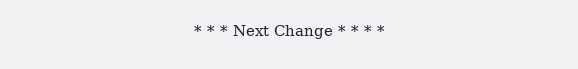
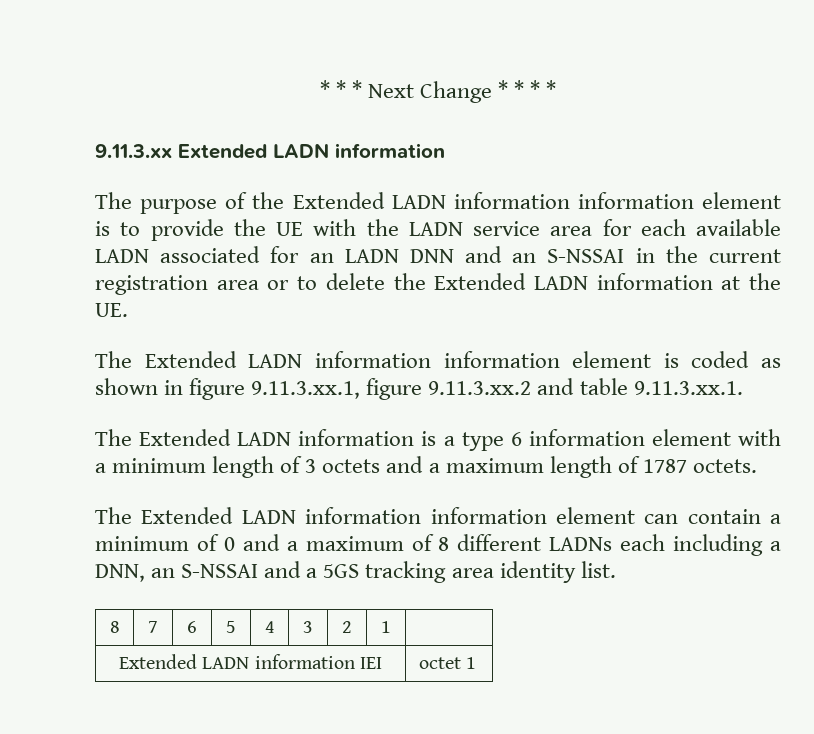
(385, 30) none -> [95,143,445,159] [95,192,781,214] [95,219,781,241] [95,246,781,263] [95,273,781,295] [95,303,128,317] [95,351,781,368] [95,378,743,400] [95,429,782,451] [95,456,757,478] [95,507,781,524] [95,534,781,556] [95,561,616,583] [109,621,120,633] [148,621,158,633] [187,621,197,633] [226,621,236,633] [264,621,275,633] [303,621,313,633] [342,621,352,633] [381,621,391,633] [118,654,383,669] [418,657,477,669] // 9.11.3.xx Extended LADN information // The purpose of the Extended LADN information information element is to provide the UE with the LADN service area for each available LADN associated for an LADN DNN and an S-NSSAI in the current registration area or to delete the Extended LADN information at the UE. // The Extended LADN information information element is coded as shown in figure 9.11.3.xx.1, figure 9.11.3.xx.2 and table 9.11.3.xx.1. // The Extended LADN information is a type 6 information element with a minimum length of 3 octets and a maximum length of 1787 octets. // The Extended LADN information information element can contain a minimum of 0 and a maximum of 8 different LADNs each including a DNN, an S-NSSAI and a 5GS tracking area identity list. // 8 | 7 | 6 | 5 | 4 | 3 | 2 | 1 | // Extended LADN information IEI | octet 1

